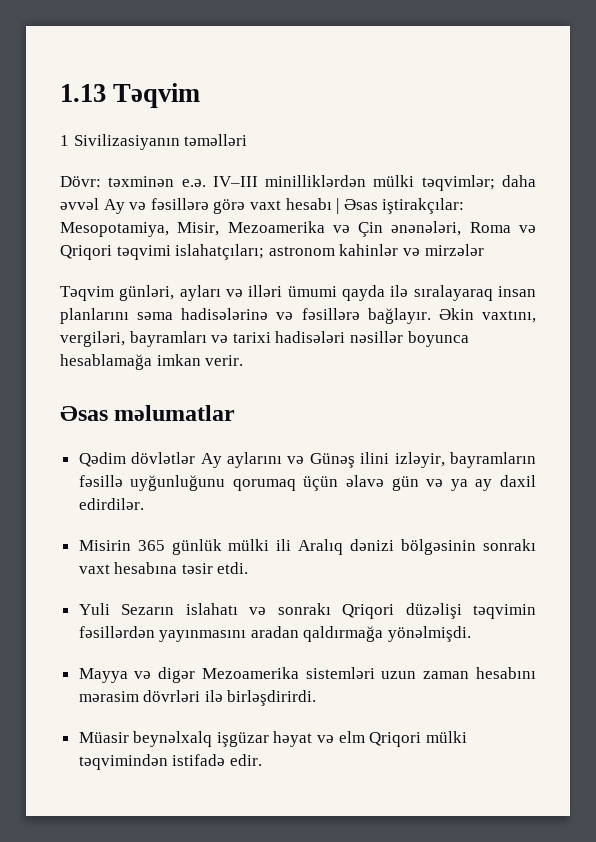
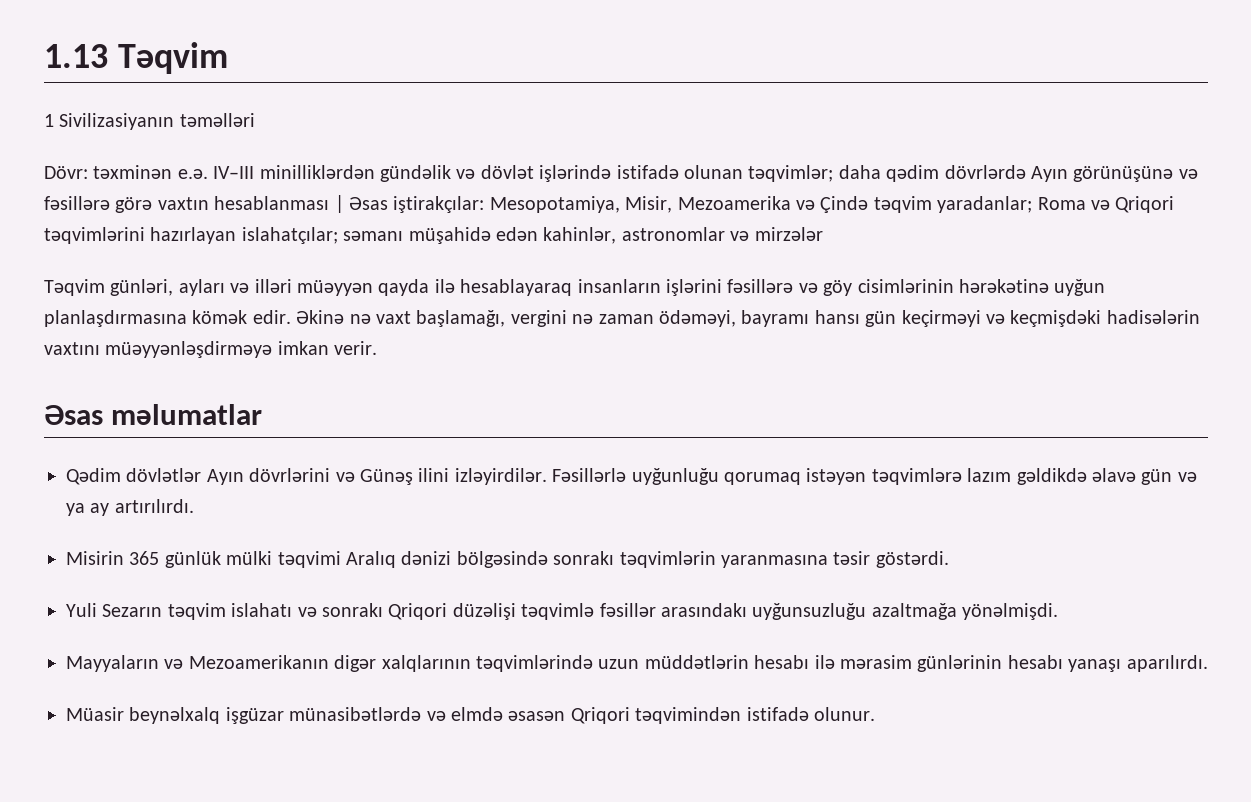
[373,175,536,191] [60,198,125,214] mülki təqvimlər; daha əvvəl Ay -> [380,165,1174,182] gündəlik və dövlət işlərində istifadə olunan təqvimlər; daha qədim dövrlərdə Ayın görünüşünə
[249,198,332,210] vaxt hesabı -> [157,196,330,210] vaxtın hesablanması
[358,221,536,237] [60,244,399,260] Çin ənənələri, Roma və Qriqori təqvimi islahatçıları; astronom kahinlər -> [820,196,1175,213] [44,227,725,244] Çində təqvim yaradanlar; Roma və Qriqori təqvimlərini hazırlayan islahatçılar; səmanı müşahidə edən kahinlər, astronomlar
[287,286,337,297] ümumi -> [297,280,373,296] müəyyən
[413,285,536,301] [60,308,536,324] [60,331,469,347] [60,354,152,370] sıralayaraq insan planlarını səma hadisələrinə və fəsillərə bağlayır. Əkin vaxtını, vergiləri, bayramları və tarixi hadisələri nəsillər boyunca hesablamağa -> [460,279,1106,296] [44,310,1200,327] [44,341,273,358] hesablayaraq insanların işlərini fəsillərə və göy cisimlərinin hərəkətinə uyğun planlaşdırmasına kömək edir. Əkinə nə vaxt başlamağı, vergini nə zaman ödəməyi, bayramı hansı gün keçirməyi və keçmişdəki hadisələrin vaxtını müəyyənləşdirməyə
[200,452,282,468] Ay aylarını -> [206,468,331,485] Ayın dövrlərini
[394,452,536,468] [78,475,339,491] izləyir, bayramların fəsillə uyğunluğunu qorumaq üçün -> [454,468,1087,485] izləyirdilər. Fəsillərlə uyğunluğu qorumaq istəyən təqvimlərə lazım gəldikdə
[500,475,537,487] [78,498,144,510] daxil edirdilər. -> [114,499,194,513] artırılırdı.
[276,539,292,551] ili -> [277,551,341,568] təqvimi
[401,539,536,555] [78,562,249,574] bölgəsinin sonrakı vaxt hesabına təsir etdi. -> [456,551,949,568] bölgəsində sonrakı təqvimlərin yaranmasına təsir göstərdi.
(175, 609) none -> [167,603,226,620] təqvim
[473,604,536,619] [78,626,472,642] [78,667,536,683] [78,690,317,706] [78,731,467,747] təqvimin fəsillərdən yayınmasını aradan qaldırmağa yönəlmişdi. // Mayya və digər Mezoamerika sistemləri uzun zaman hesabını mərasim dövrləri ilə birləşdirirdi. // Müasir beynəlxalq işgüzar həyat və elm Qriqori mülki -> [521,603,1059,620] [66,655,1208,672] [66,707,630,724] təqvimlə fəsillər arasındakı uyğunsuzluğu azaltmağa yönəlmişdi. // Mayyaların və Mezoamerikanın digər xalqlarının təqvimlərində uzun müddətlərin hesabı ilə mərasim günlərinin hesabı yanaşı aparılırdı. // Müasir beynəlxalq işgüzar münasibətlərdə və elmdə əsasən Qriqori
[229,754,262,766] edir. -> [813,707,875,721] olunur.

